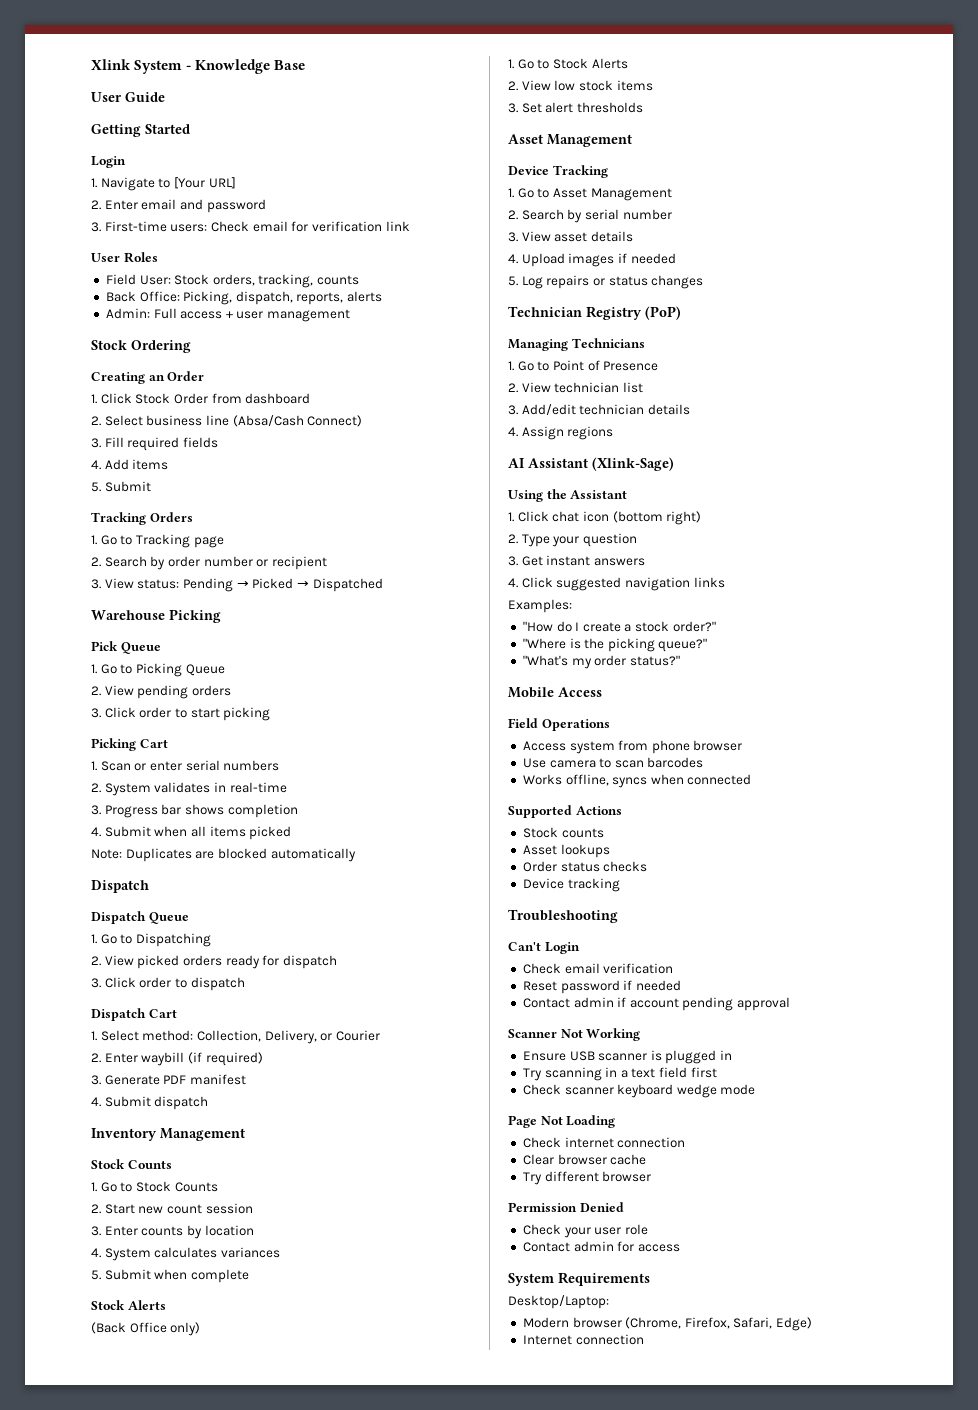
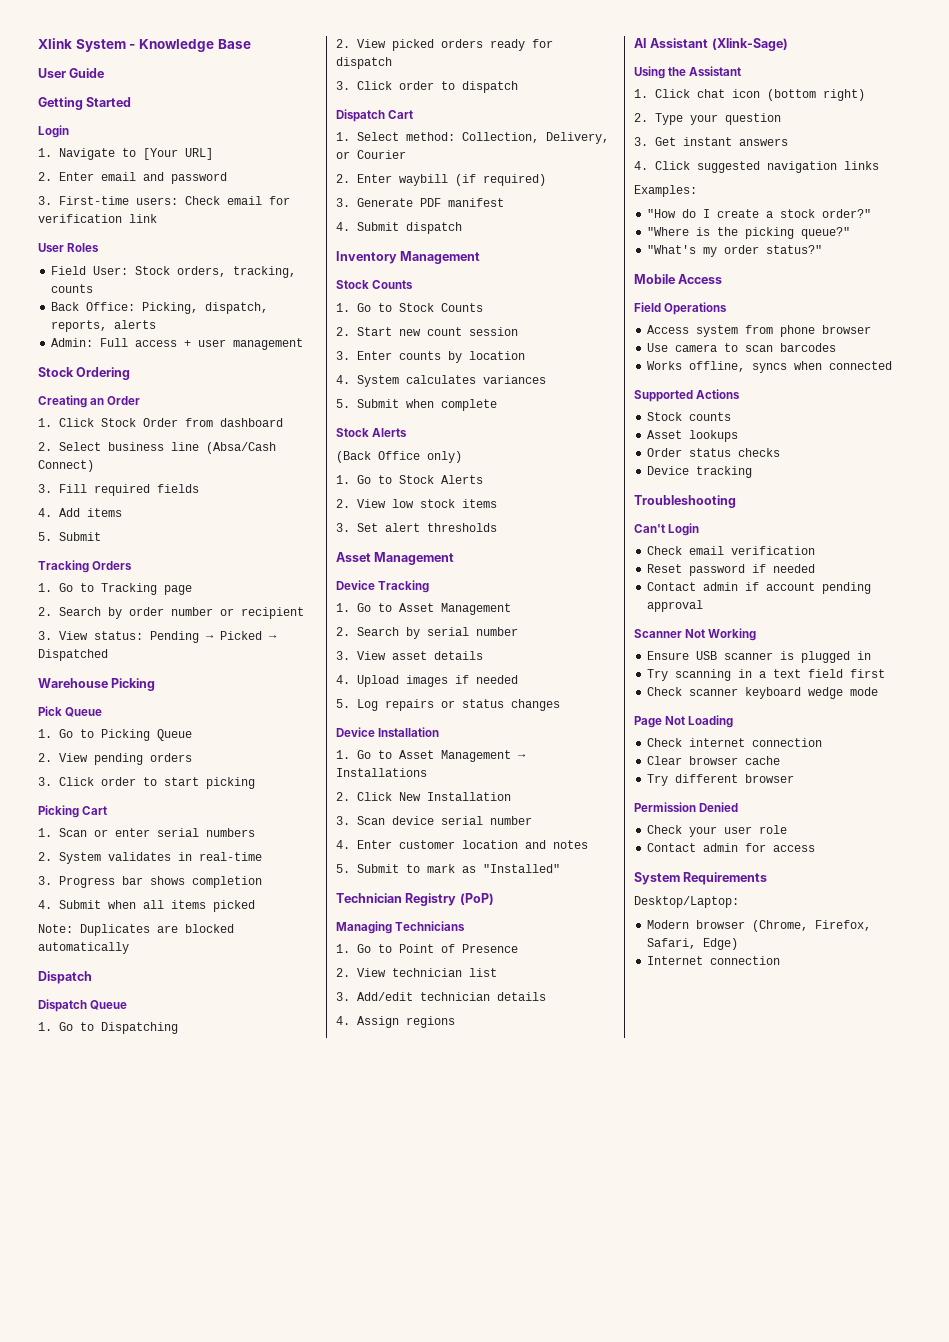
(704, 282) none -> [336,727,440,737] [336,750,526,762] [336,768,427,777] [336,792,511,801] [336,816,532,825] [336,840,588,849] [336,864,560,873] // Device Installation // 1. Go to Asset Management → Installations // 2. Click New Installation // 3. Scan device serial number // 4. Enter customer location and notes // 5. Submit to mark as "Installed"

